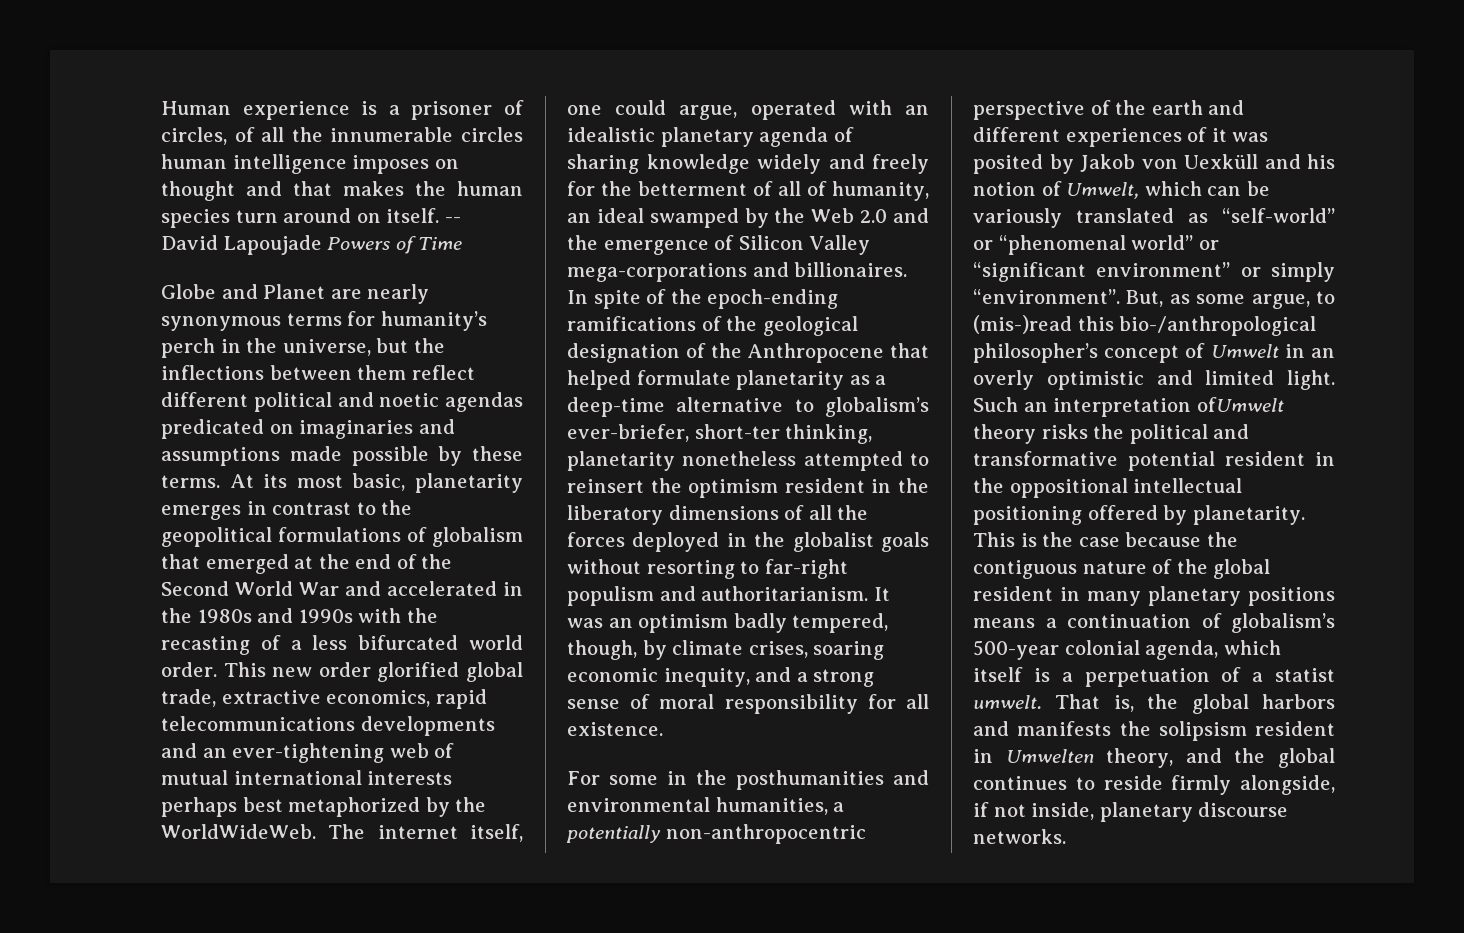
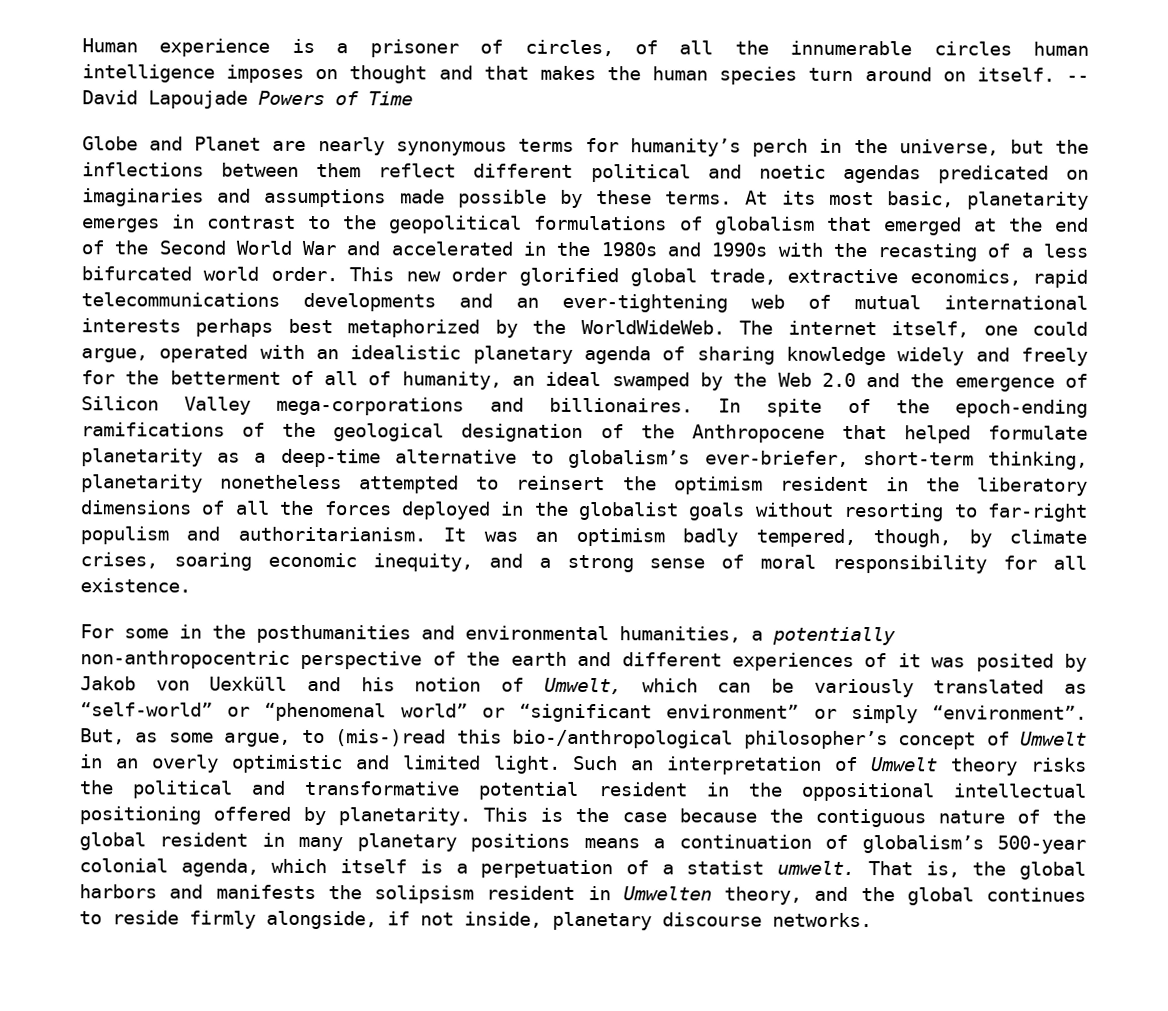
[694,424,780,439] short-ter -> [862,451,974,466] short-term
[1196,397,1284,412] ofUmwelt -> [835,756,939,772] of Umwelt

